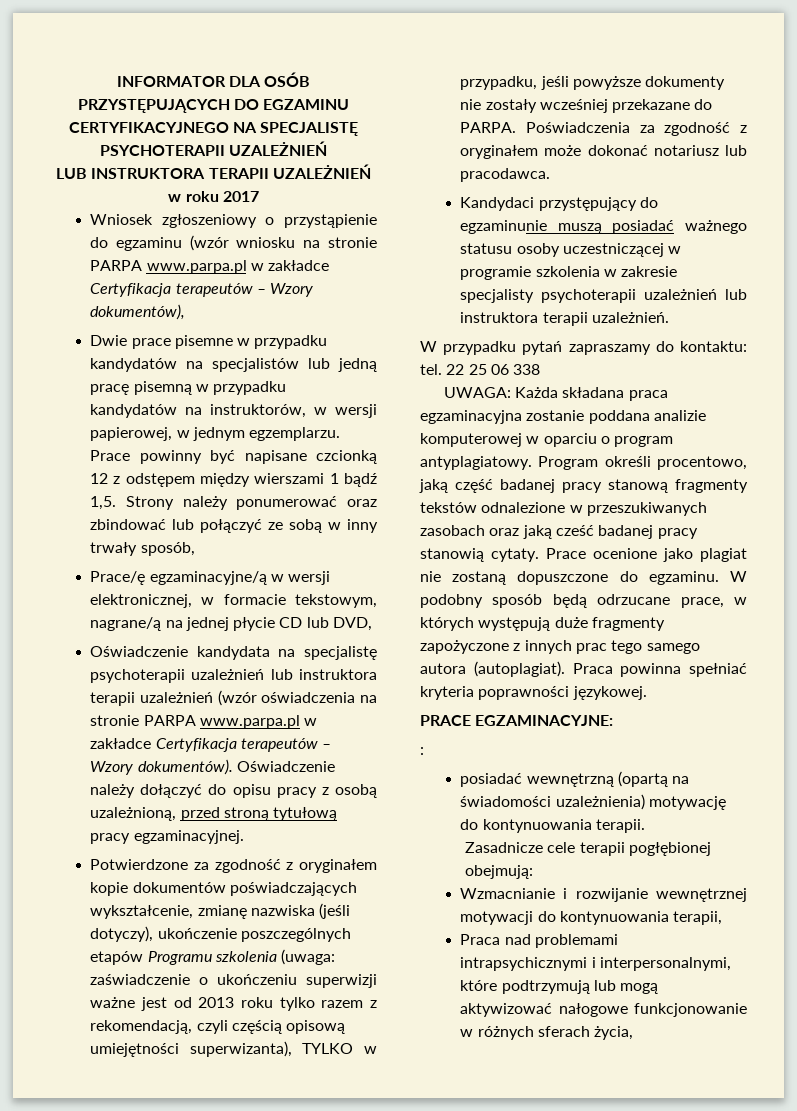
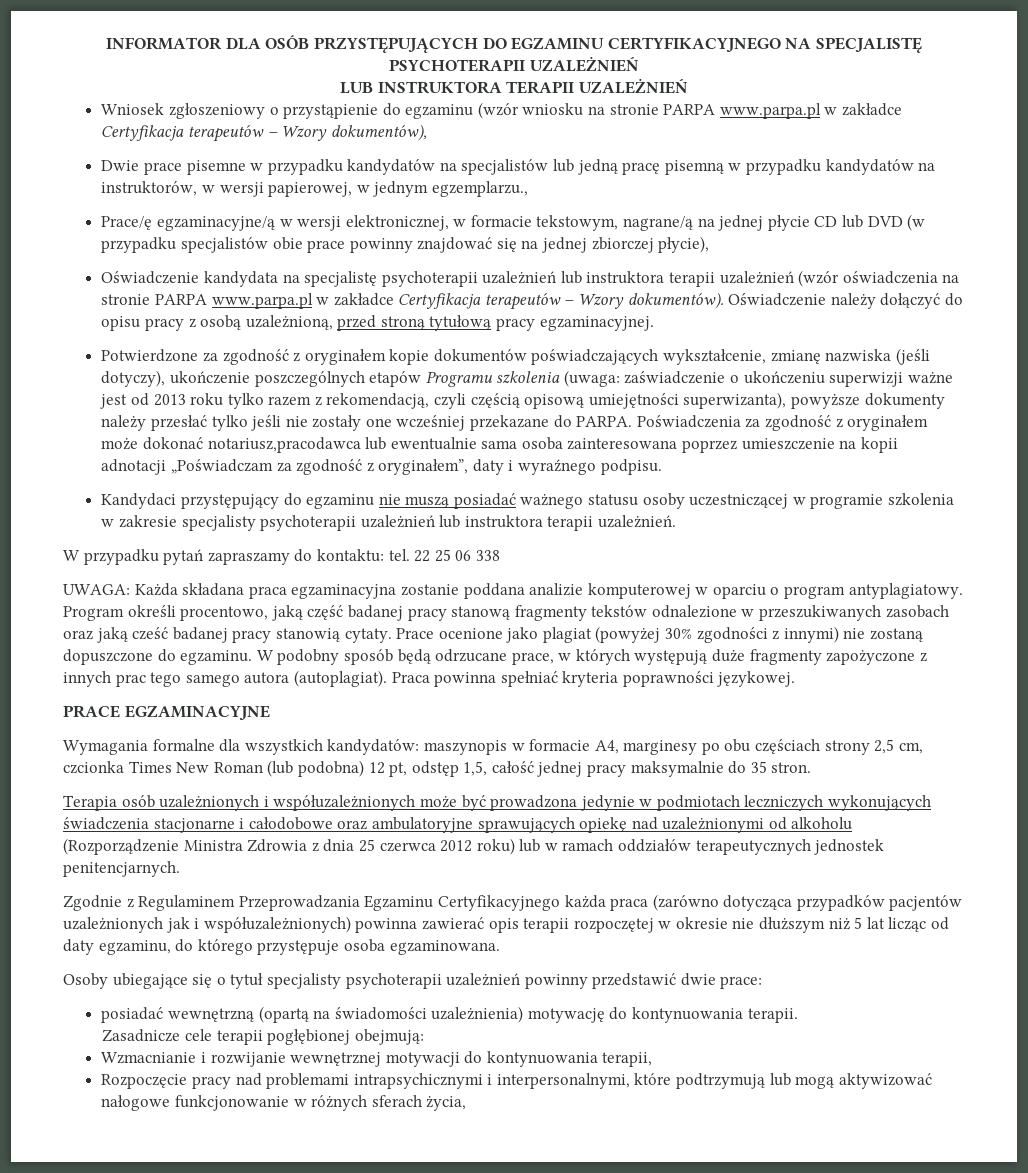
[168,191,259,202] w roku 2017 -> (688, 86) none
[249,427,341,441] [90,450,378,464] [90,473,378,487] [90,496,378,510] [90,519,378,533] [90,542,195,556] egzemplarzu. Prace powinny być napisane czcionką 12 z odstępem między wierszami 1 bądź 1,5. Strony należy ponumerować oraz zbindować lub połączyć ze sobą w inny trwały sposób, -> [431,181,528,197] egzemplarzu.,
[333,617,373,631] DVD, -> [867,214,926,231] [101,236,710,253] DVD (w przypadku specjalistów obie prace powinny znajdować się na jednej zbiorczej płycie),
[302,1043,378,1054] [460,76,726,90] TYLKO w przypadku, jeśli powyższe dokumenty -> [791,393,945,409] [101,415,282,431] powyższe dokumenty należy przesłać tylko jeśli
(537, 106) none -> [365,418,392,427] one
[653,145,747,156] [460,168,551,182] notariusz lub pracodawca. -> [207,437,898,453] [101,459,662,475] notariusz,pracodawca lub ewentualnie sama osoba zainteresowana poprzez umieszczenie na kopii adnotacji „Poświadczam za zgodność z oryginałem”, daty i wyraźnego podpisu.
[460,220,548,234] egzaminunie -> [306,494,401,509] egzaminu nie
(747, 555) none -> [595,626,839,643] (powyżej 30% zgodności z innymi)
[475,715,614,726] [420,747,424,755] EGZAMINACYJNE: // : -> [124,705,270,721] [63,739,923,755] [63,760,812,777] [63,795,932,811] [63,817,853,833] [63,838,885,855] [63,861,180,877] [63,894,963,911] [63,916,950,933] [63,939,500,955] [63,973,763,989] EGZAMINACYJNE // Wymagania formalne dla wszystkich kandydatów: maszynopis w formacie A4, marginesy po obu częściach strony 2,5 cm, czcionka Times New Roman (lub podobna) 12 pt, odstęp 1,5, całość jednej pracy maksymalnie do 35 stron. // Terapia osób uzależnionych i współuzależnionych może być prowadzona jedynie w podmiotach leczniczych wykonujących świadczenia stacjonarne i całodobowe oraz ambulatoryjne sprawujących opiekę nad uzależnionymi od alkoholu (Rozporządzenie Ministra Zdrowia z dnia 25 czerwca 2012 roku) lub w ramach oddziałów terapeutycznych jednostek penitencjarnych. // Zgodnie z Regulaminem Przeprowadzania Egzaminu Certyfikacyjnego każda praca (zarówno dotycząca przypadków pacjentów uzależnionych jak i współuzależnionych) powinna zawierać opis terapii rozpoczętej w okresie nie dłuższym niż 5 lat licząc od daty egzaminu, do którego przystępuje osoba egzaminowana. // Osoby ubiegające się o tytuł specjalisty psychoterapii uzależnień powinny przedstawić dwie prace:
[460,934,501,945] Praca -> [101,1074,231,1089] Rozpoczęcie pracy

